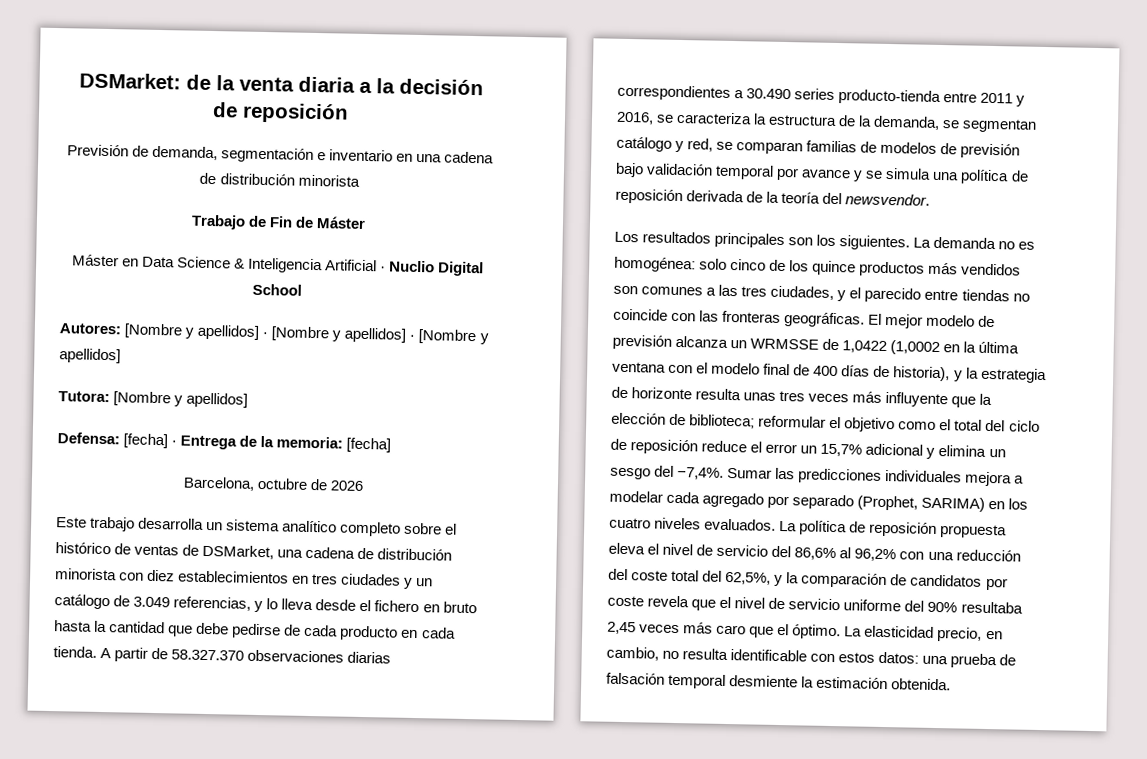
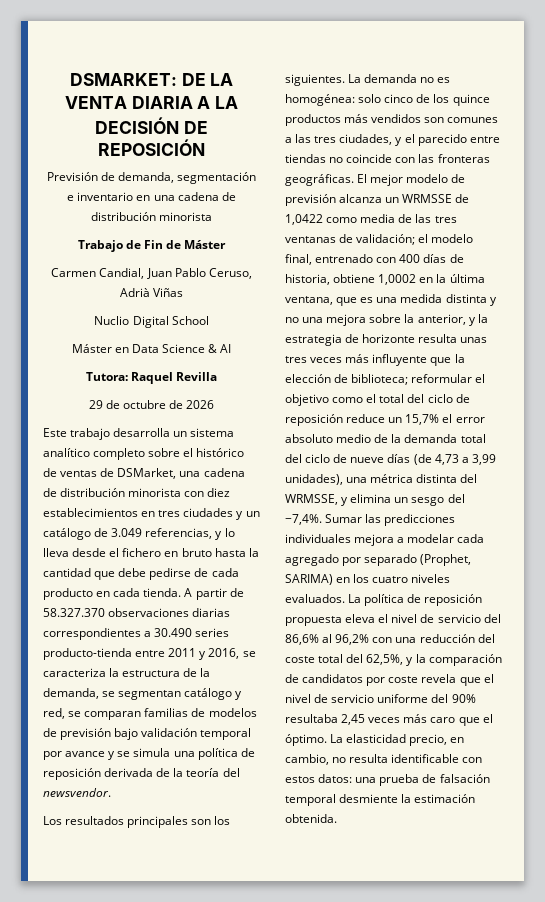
[78,72,484,96] [212,102,349,124] DSMarket: de la venta diaria a la decisión de reposición -> [69,73,234,86] [64,96,239,109] [95,117,208,134] [98,139,205,156] DSMARKET: DE LA VENTA DIARIA A LA DECISIÓN DE REPOSICIÓN
(367, 222) none -> [51,268,252,279] [119,288,184,297] [94,316,209,328] // Carmen Candial, Juan Pablo Ceruso, Adrià Viñas // Nuclio Digital School
[248,257,485,277] [252,283,302,296] [59,323,489,345] [59,348,121,364] [58,391,249,408] [57,432,392,453] [182,476,255,491] Inteligencia Artificial · Nuclio Digital School // Autores: [Nombre y apellidos] · [Nombre y apellidos] · [Nombre y apellidos] // Tutora: [Nombre y apellidos] // Defensa: [fecha] · Entrega de la memoria: [fecha] // Barcelona, -> [220,344,232,353] [85,372,218,384] [88,400,120,409] AI // Tutora: Raquel Revilla // 29 de
[890,340,1020,356] [612,361,951,382] (1,0002 en la última ventana con el modelo final de 400 días de historia), -> [326,214,457,223] [285,234,474,245] [285,254,464,265] [285,274,485,285] [285,294,497,306] [285,314,466,326] como media de las tres ventanas de validación; el modelo final, entrenado con 400 días de historia, obtiene 1,0002 en la última ventana, que es una medida distinta y no una mejora sobre la anterior,
[750,441,924,457] el error un 15,7% adicional -> [388,414,485,425] [285,434,486,443] [285,454,496,465] [285,474,478,485] [285,494,338,505] un 15,7% el error absoluto medio de la demanda total del ciclo de nueve días (de 4,73 a 3,99 unidades), una métrica distinta del WRMSSE,

